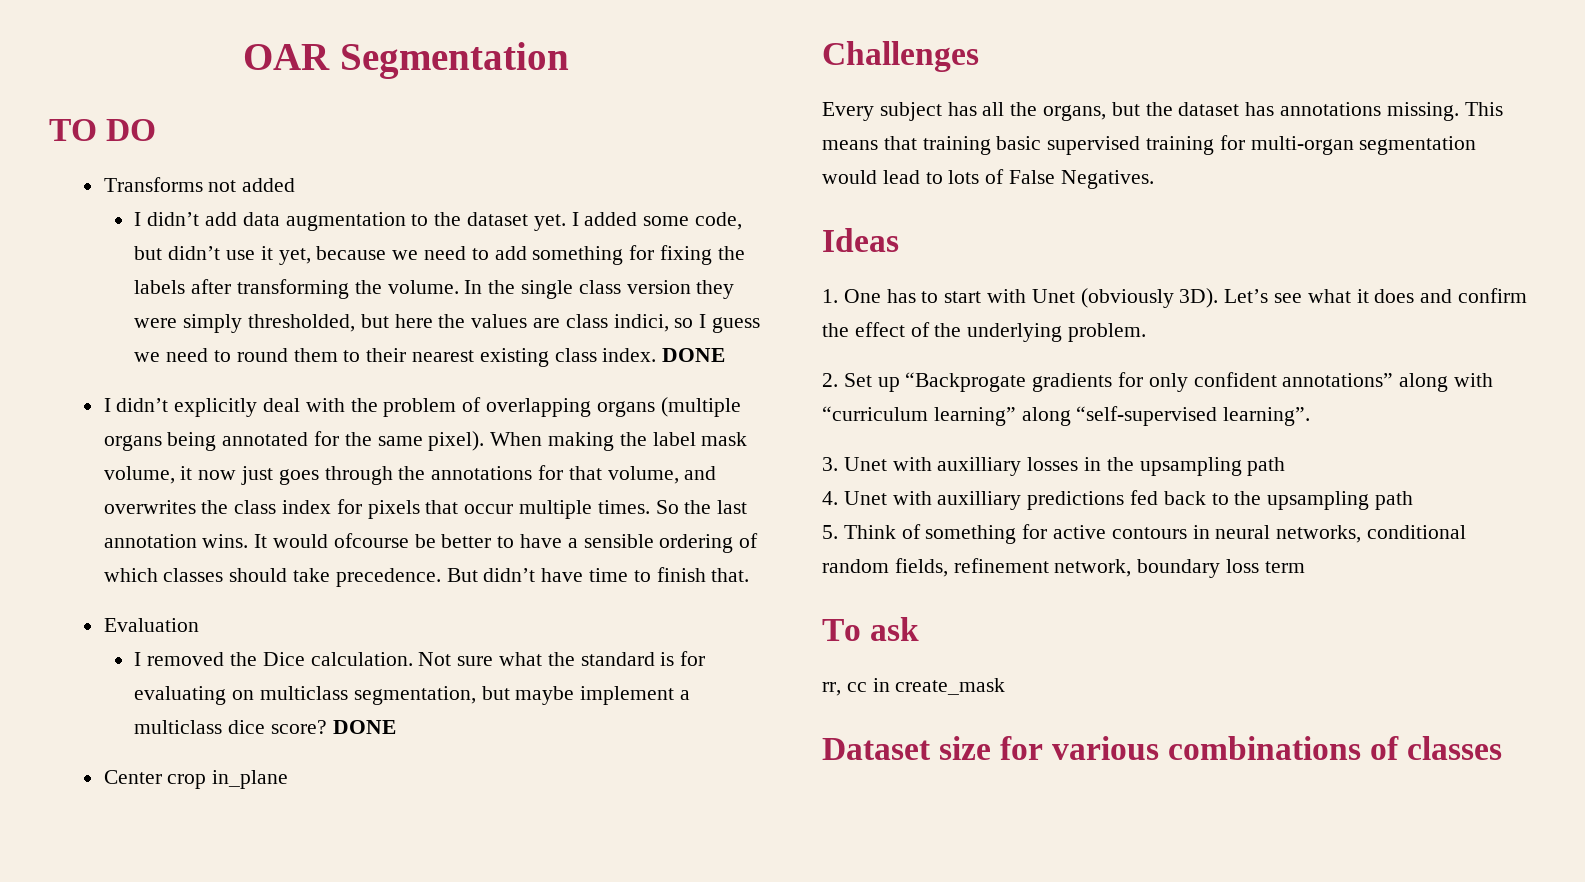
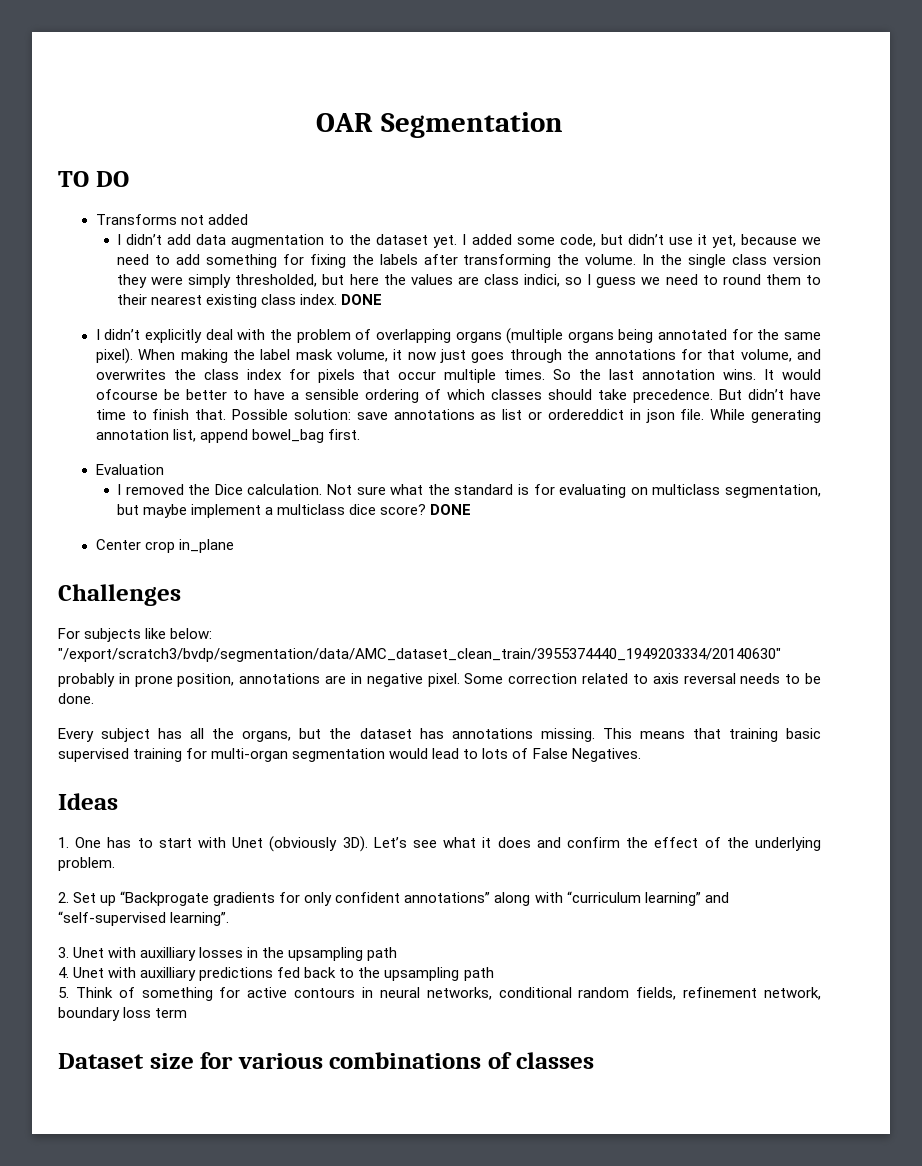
(750, 575) none -> [232,409,821,423] [95,429,360,443] Possible solution: save annotations as list or ordereddict in json file. While generating annotation list, append bowel_bag first.
(979, 56) none -> [58,628,213,642] [58,648,781,662] [58,673,822,687] [58,693,94,704] // For subjects like below: "/export/scratch3/bvdp/segmentation/data/AMC_dataset_clean_train/3955374440_1949203334/20140630" // probably in prone position, annotations are in negative pixel. Some correction related to axis reversal needs to be done.
[1021,407,1071,426] along -> [704,892,729,903] and
[822,617,920,641] [822,678,1006,696] // To ask // rr, cc in create_mask -> (188, 1013) none

